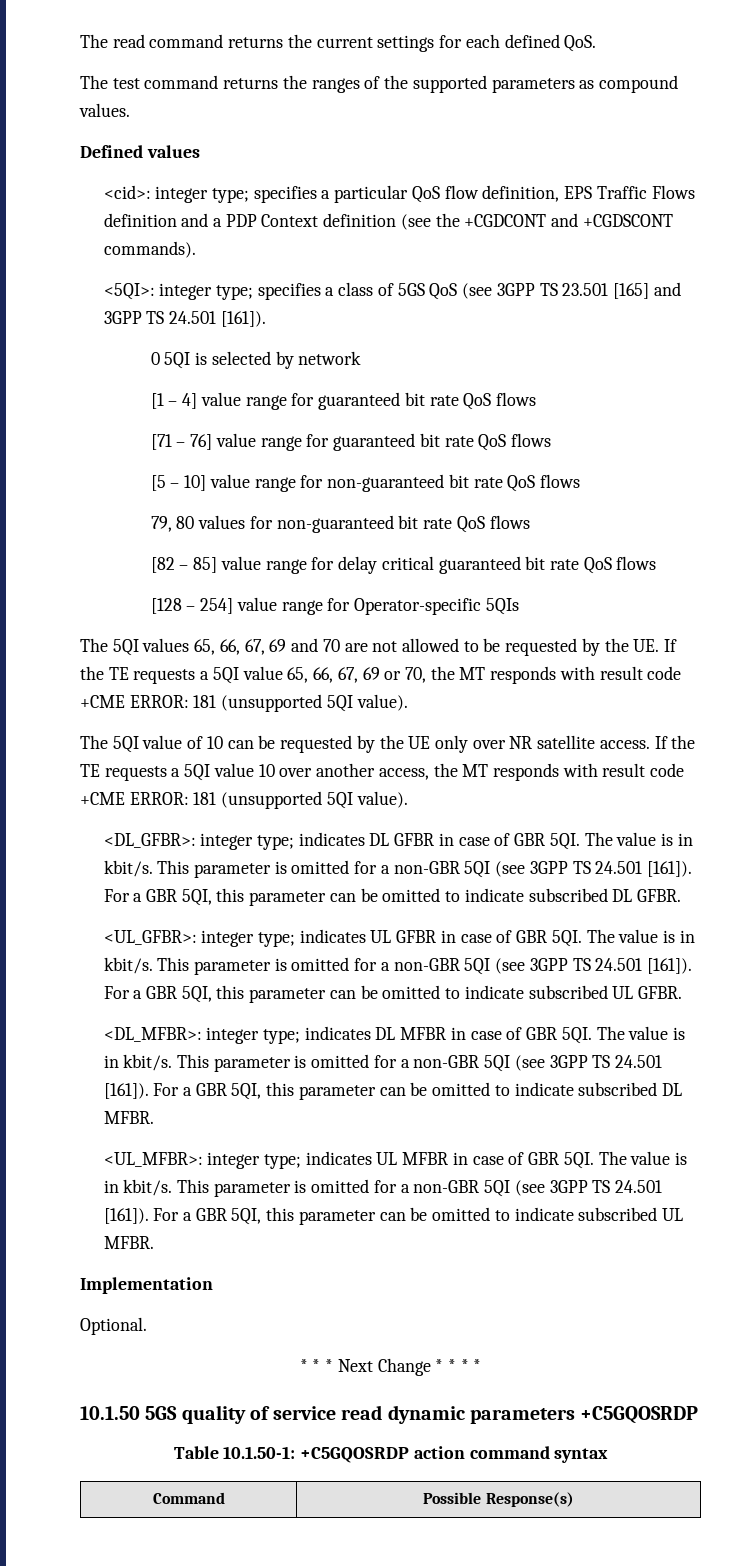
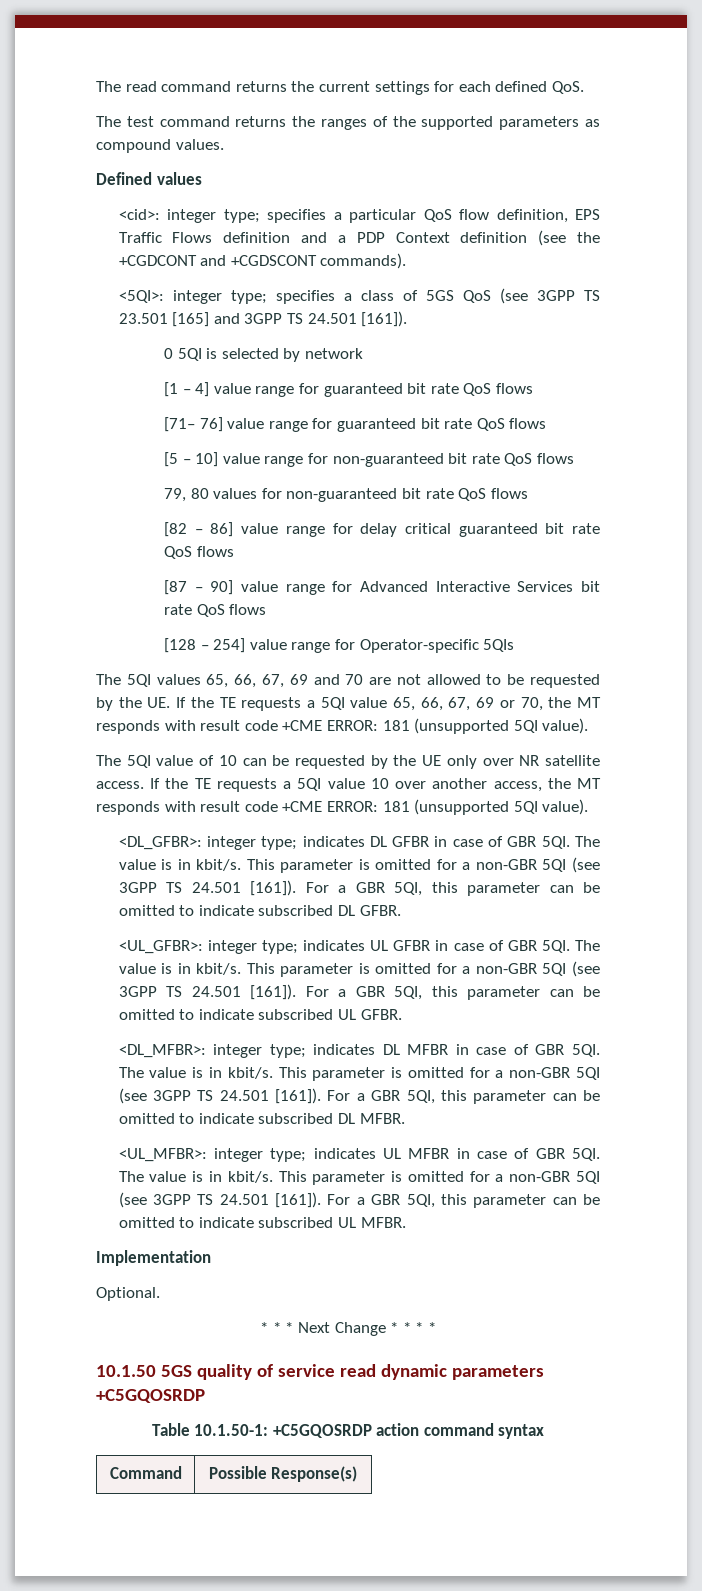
[150,434,186,450] [71 – -> [164,417,196,432] [71–
[193,557,218,573] 85] -> [210,522,234,537] 86]
(657, 563) none -> [164,580,600,595] [164,604,267,617] // [87 – 90] value range for Advanced Interactive Services bit rate QoS flows

